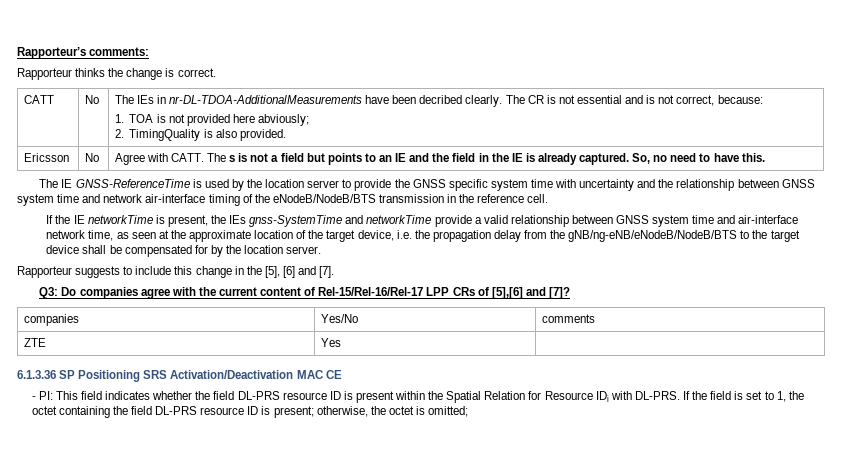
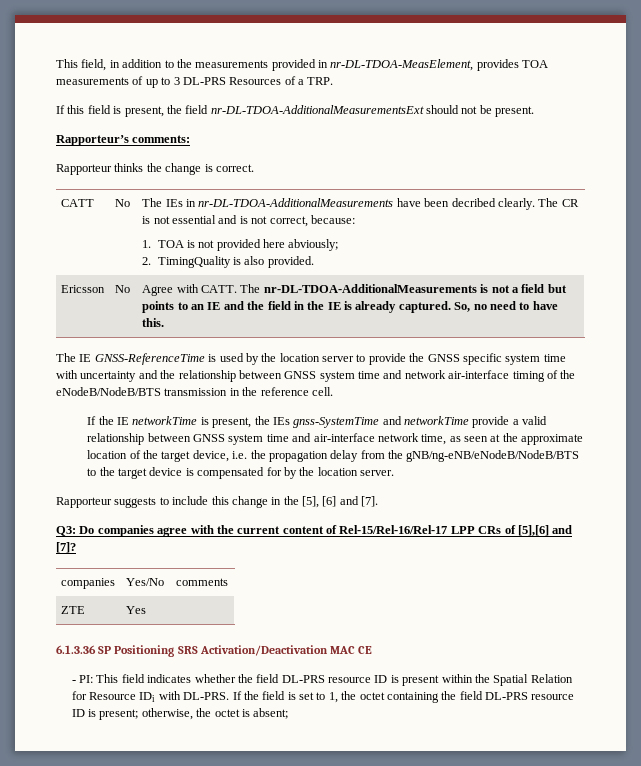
(17, 53) none -> [56,59,549,71] [56,76,334,88] [56,105,535,117] This field, in addition to the measurements provided in nr-DL-TDOA-MeasElement, provides TOA measurements of up to 3 DL-PRS Resources of a TRP. // If this field is present, the field nr-DL-TDOA-AdditionalMeasurementsExt should not be present. //
[229,155,236,162] s -> [263,284,477,293] nr-DL-TDOA-AdditionalMeasurements
[82,245,122,254] shall be -> [185,468,194,476] is
[428,406,469,417] omitted; -> [253,708,289,719] absent;

